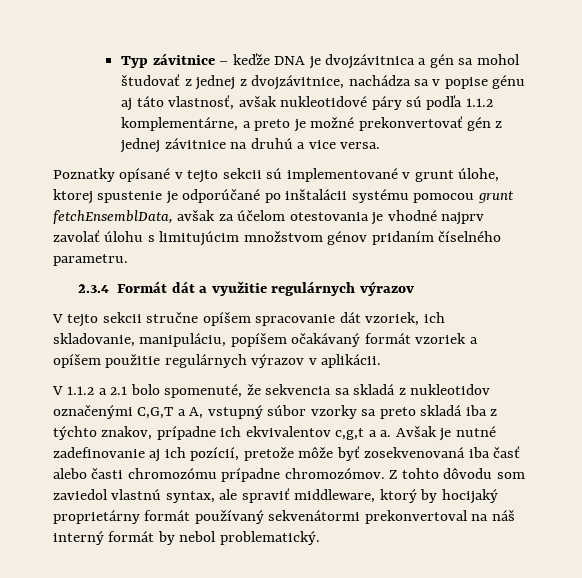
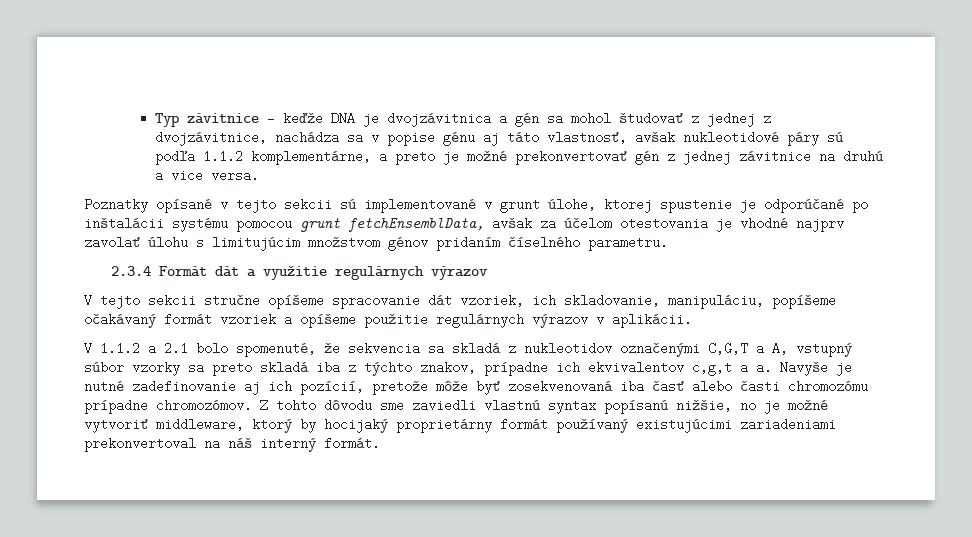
[202,312,251,326] opíšem -> [268,294,324,309] opíšeme
[230,333,287,347] popíšem -> [772,294,836,309] popíšeme
[53,354,101,368] opíšem -> [300,313,356,328] opíšeme
[395,426,437,437] Avšak -> [780,361,828,376] Navyše
[496,472,525,479] [53,488,290,503] som zaviedol vlastnú syntax, ale spraviť -> [380,399,828,414] [84,419,148,433] sme zaviedli vlastnú syntax popísanú nižšie, no je možné vytvoriť
[268,510,361,521] sekvenátormi -> [636,418,836,433] existujúcimi zariadeniami
[108,531,320,545] formát by nebol problematický. -> [324,437,380,450] formát.

